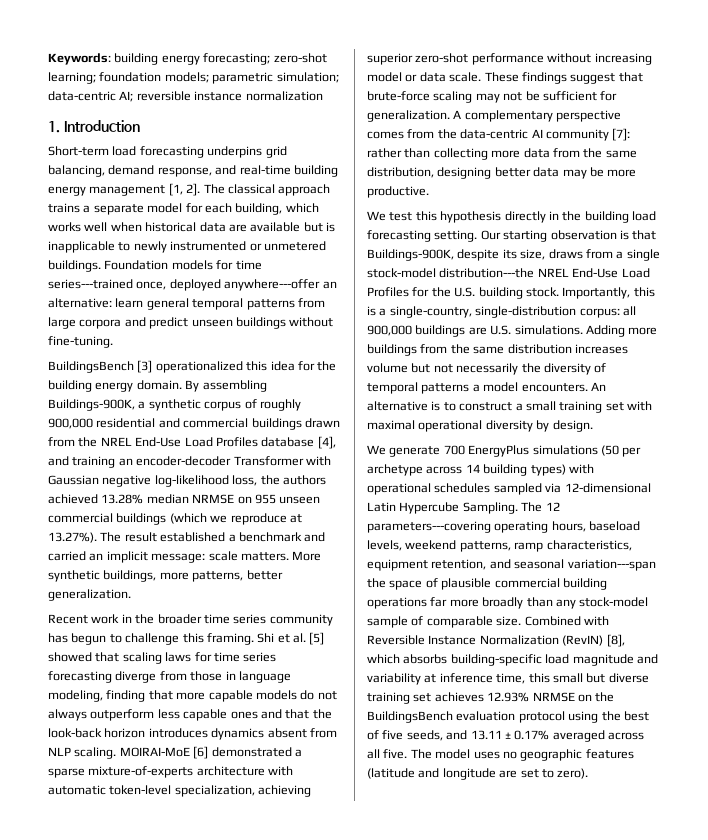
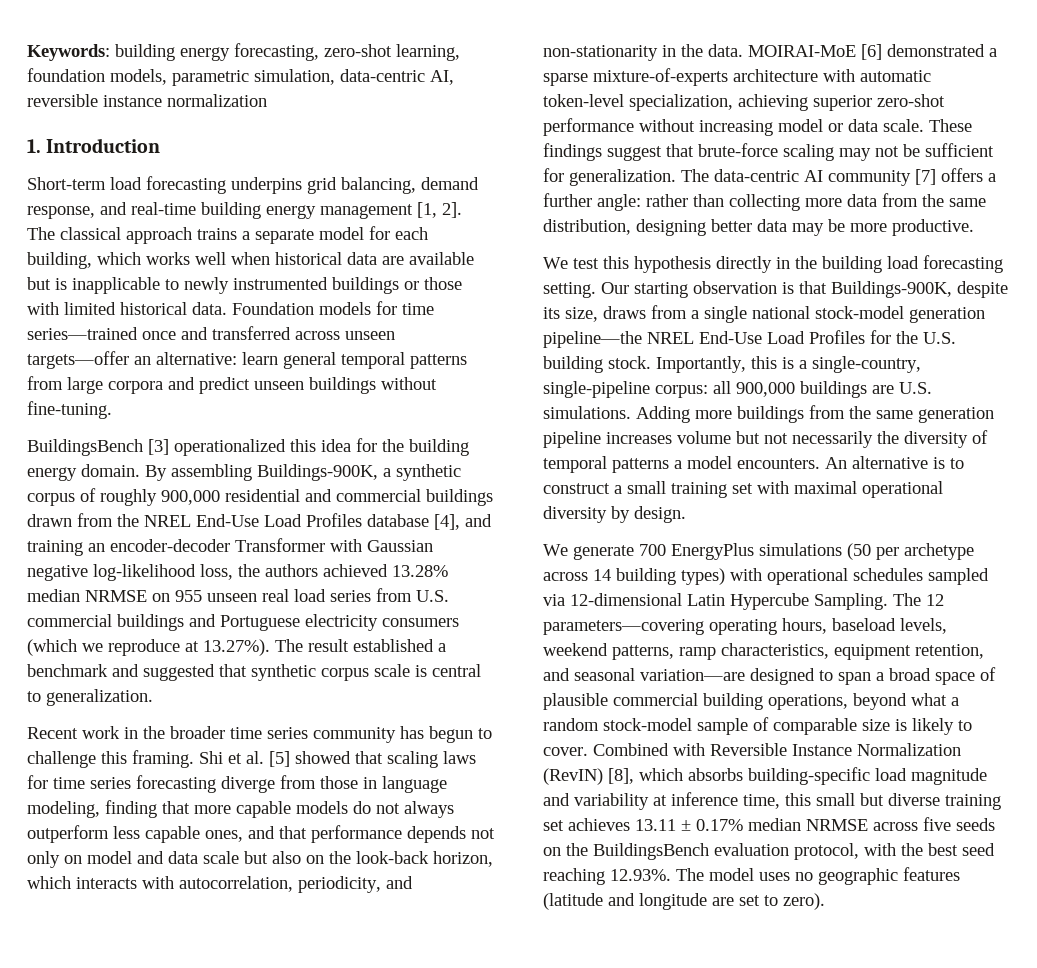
[203,53,327,65] [48,72,339,84] [48,91,134,102] forecasting; zero-shot learning; foundation models; parametric simulation; data-centric AI; -> [234,43,460,61] [27,68,454,86] forecasting, zero-shot learning, foundation models, parametric simulation, data-centric AI,
[249,241,326,251] [48,260,262,272] [48,279,321,291] or unmetered buildings. Foundation models for time series---trained once, deployed anywhere---offer -> [332,277,462,294] [27,301,434,315] [27,326,395,340] [27,351,129,369] buildings or those with limited historical data. Foundation models for time series—trained once and transferred across unseen targets—offer
[48,513,167,525] commercial buildings -> [262,588,449,602] [27,614,459,631] real load series from U.S. commercial buildings and Portuguese electricity consumers
[48,551,322,563] [48,570,283,582] carried an implicit message: scale matters. More synthetic buildings, more patterns, better -> [143,664,481,681] [27,691,41,702] suggested that synthetic corpus scale is central to
[230,711,258,719] ones -> [205,830,243,842] ones,
[312,709,332,719] [48,728,337,740] [48,747,117,759] the look-back horizon introduces dynamics absent from NLP scaling. -> [311,825,495,843] [27,851,493,868] [27,876,413,893] [543,44,743,61] performance depends not only on model and data scale but also on the look-back horizon, which interacts with autocorrelation, periodicity, and non-stationarity in the data.
[453,110,622,122] [367,128,631,141] A complementary perspective comes from the data-centric AI community [7]: -> [681,168,996,186] [543,193,641,211] The data-centric AI community [7] offers a further angle:
[367,268,535,278] stock-model distribution---the -> [752,306,985,323] [543,331,642,348] national stock-model generation pipeline—the
[475,306,577,318] single-distribution -> [543,381,650,398] single-pipeline
[507,344,572,354] distribution -> [918,407,994,423] [543,431,601,448] generation pipeline
[367,521,491,533] parameters---covering -> [543,619,704,635] parameters—covering
[567,559,656,571] [367,578,386,588] variation---span the -> [640,668,931,685] variation—are designed to span a broad
[367,597,649,609] [367,616,522,628] operations far more broadly than any stock-model sample of comparable size. -> [768,693,959,710] [543,717,972,735] [543,747,588,756] operations, beyond what a random stock-model sample of comparable size is likely to cover.
[487,692,615,702] [367,711,649,723] [367,730,644,742] [367,749,408,759] 12.93% NRMSE on the BuildingsBench evaluation protocol using the best of five seeds, and 13.11 ± 0.17% averaged across all five. -> [635,817,995,831] [543,843,995,860] [543,868,671,885] 13.11 ± 0.17% median NRMSE across five seeds on the BuildingsBench evaluation protocol, with the best seed reaching 12.93%.

